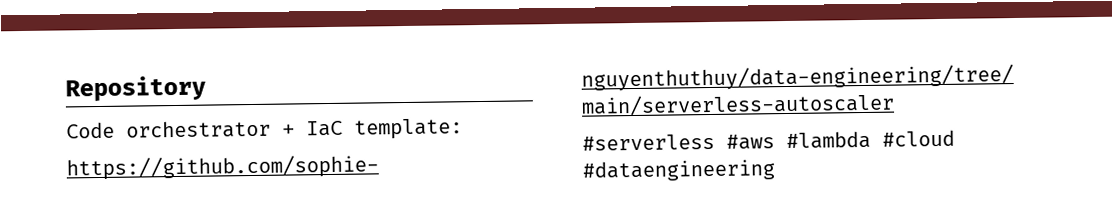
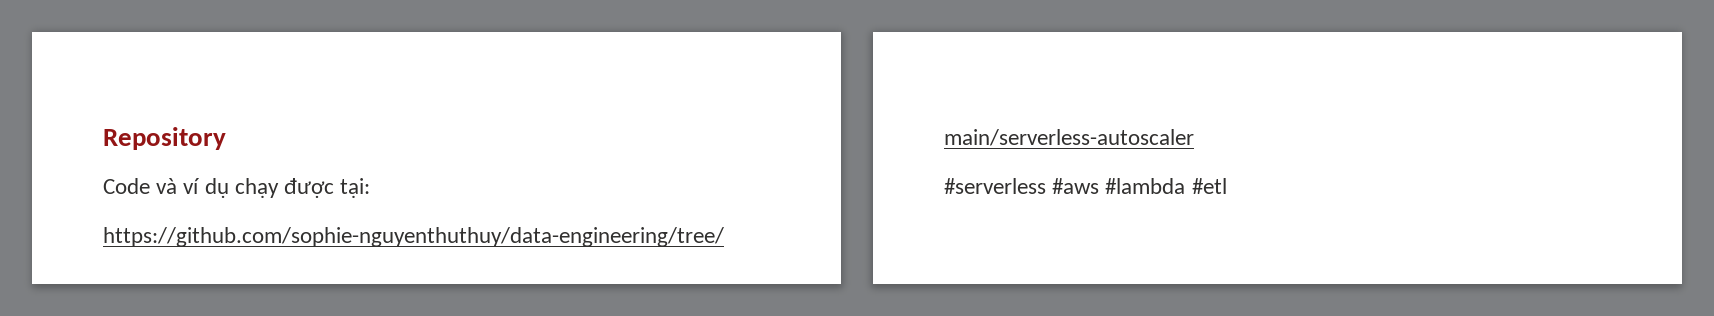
[126,118,463,140] orchestrator + IaC template: -> [156,178,371,198] và ví dụ chạy được tại:
[882,129,955,147] [582,159,775,182] #cloud #dataengineering -> [1191,178,1227,194] #etl

